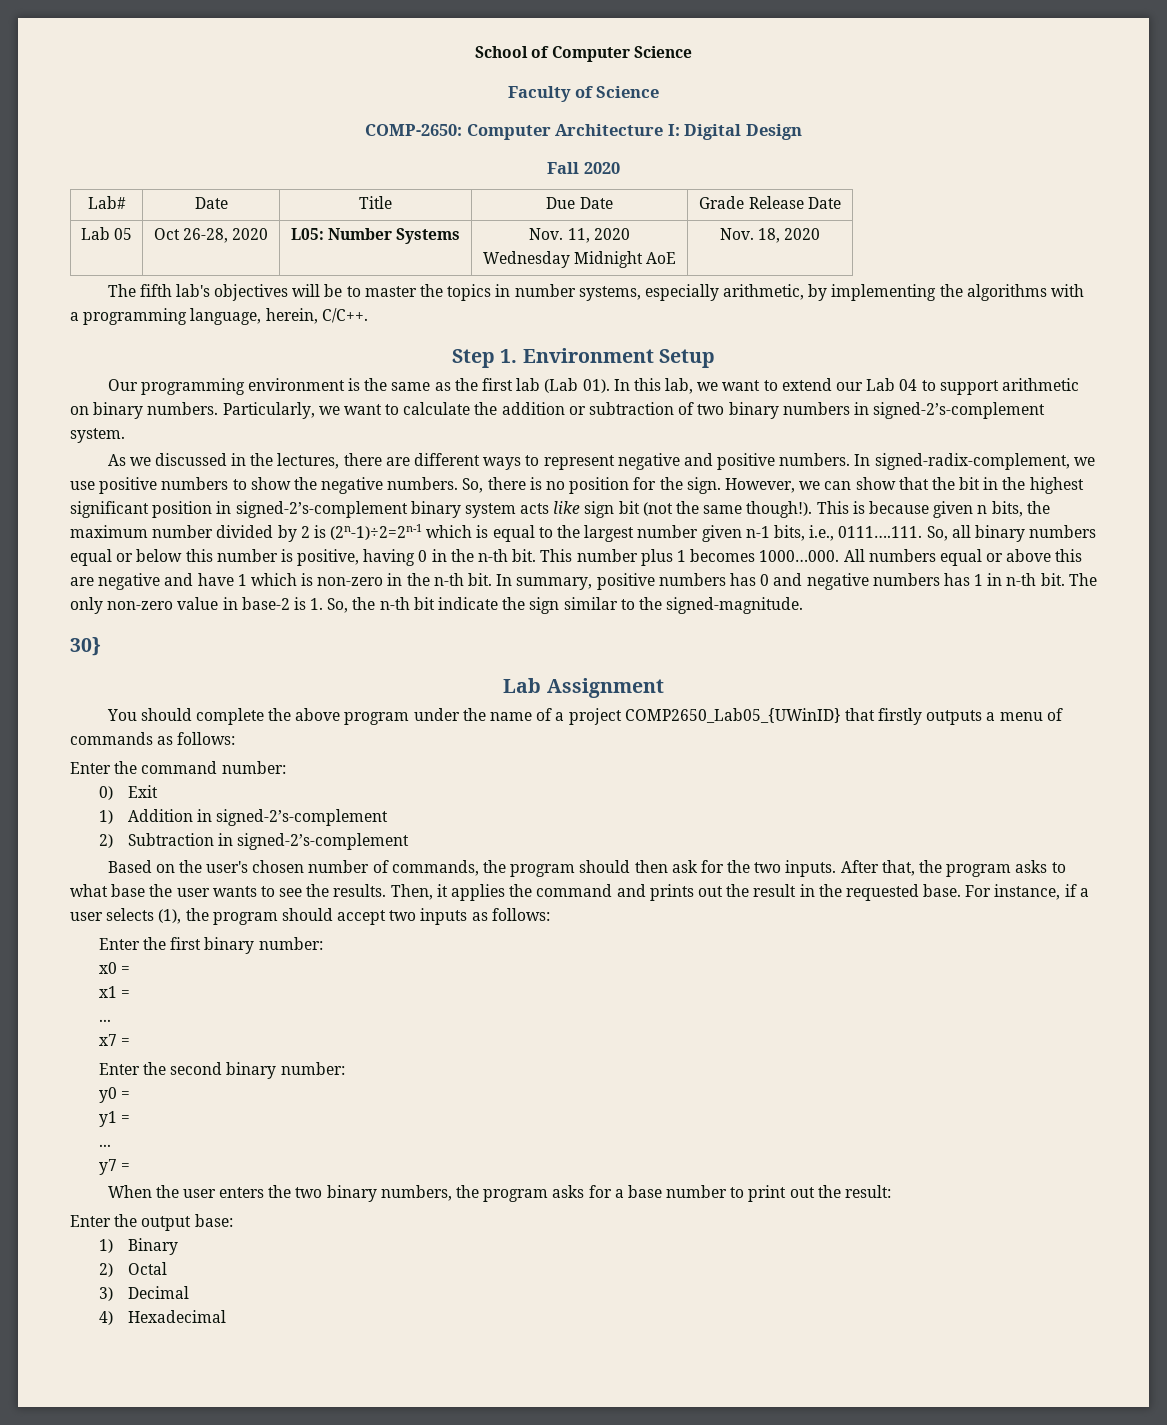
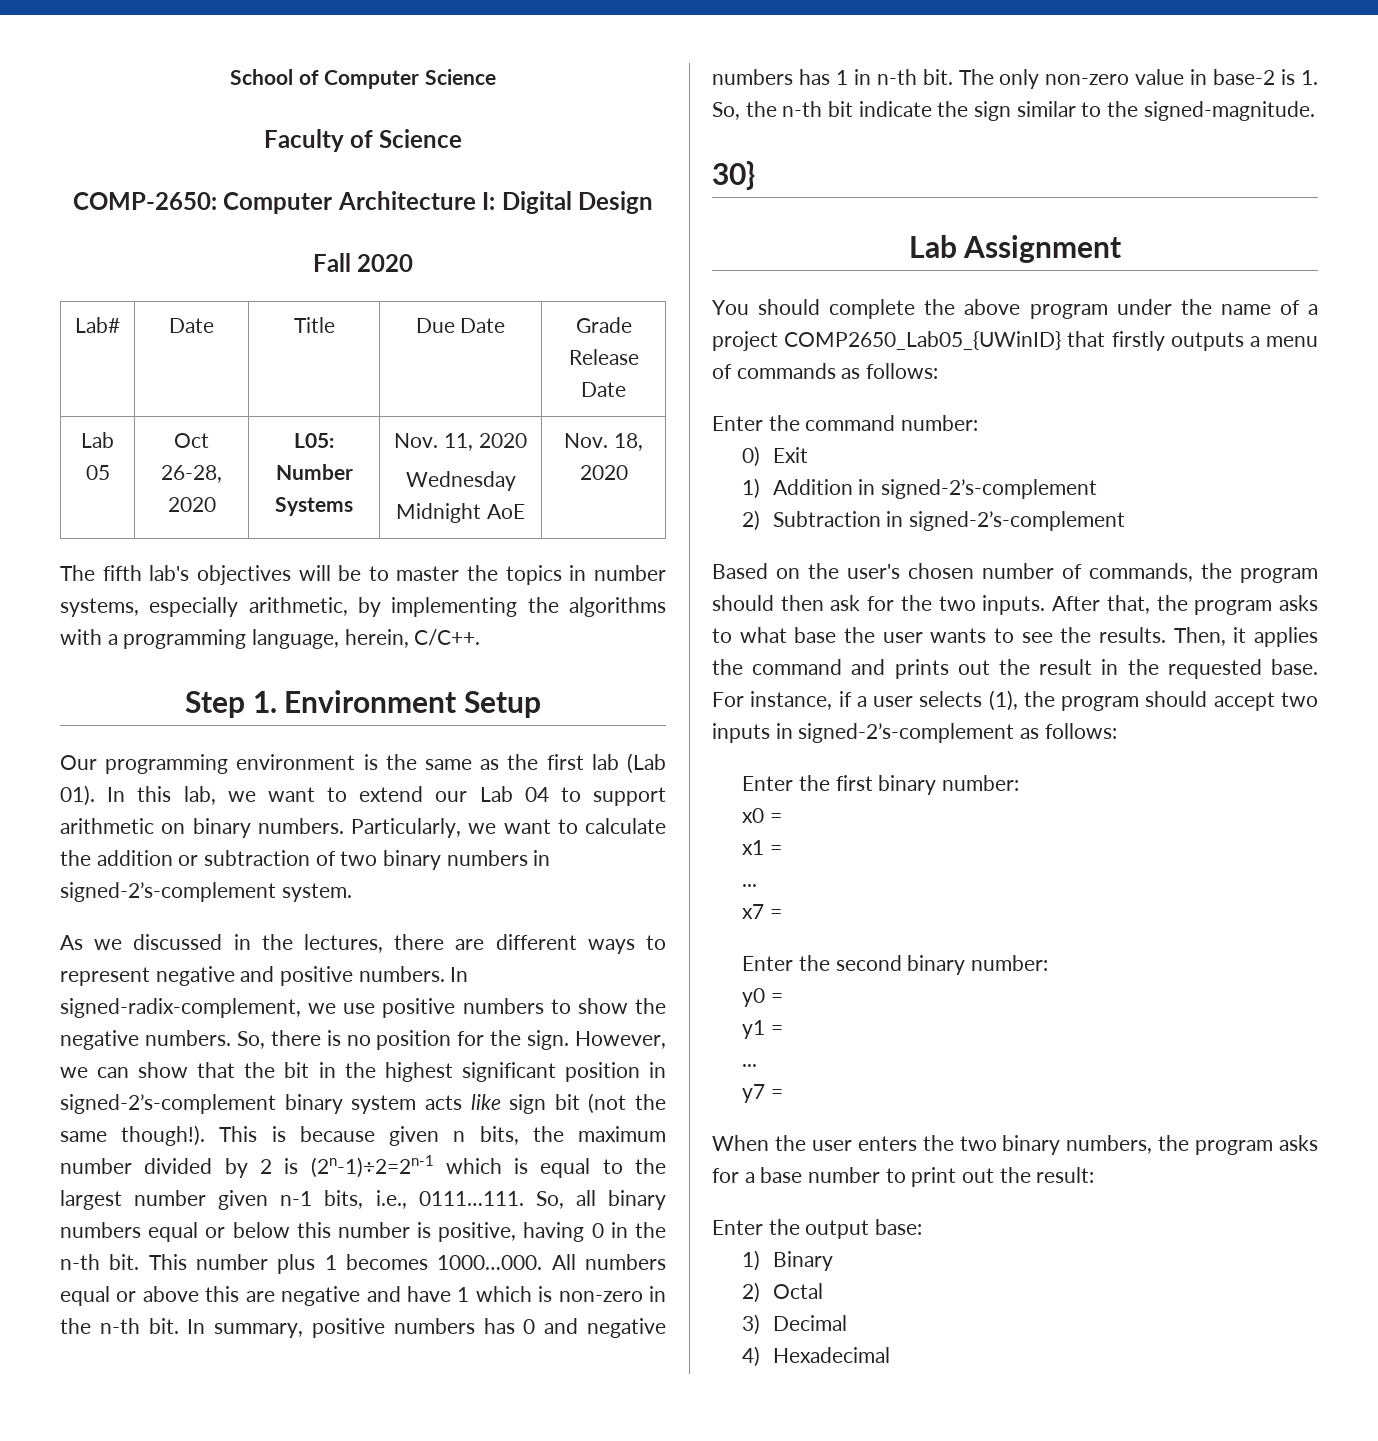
[838,526,923,538] 0111….111. -> [418,1191,524,1206] 0111…111.
(468, 916) none -> [775,723,1015,743] in signed-2’s-complement

